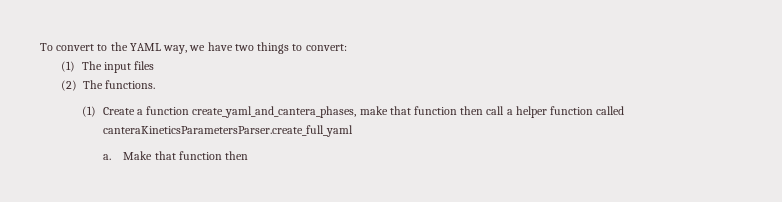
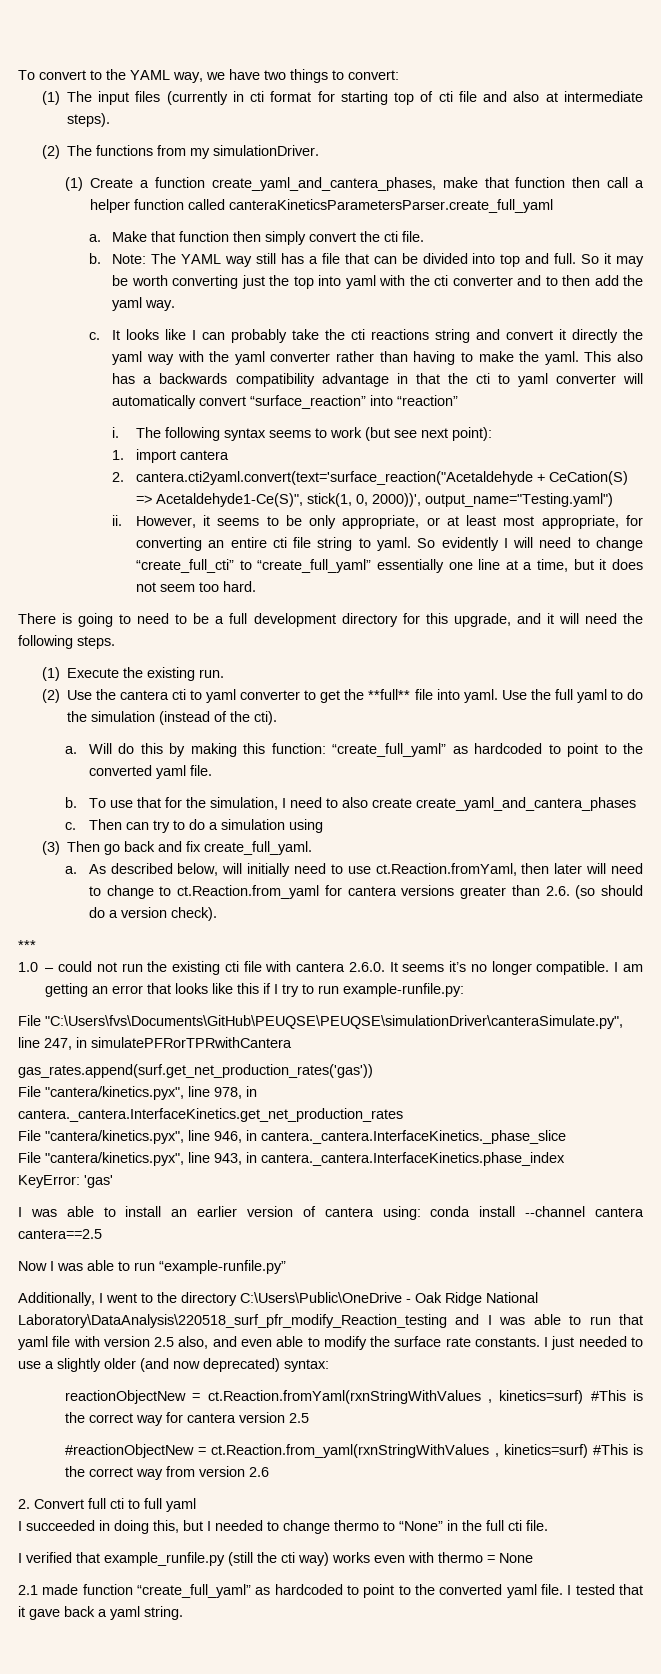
[60,80,156,91] // (2) The functions. -> [166,91,643,105] [66,113,110,127] [41,145,319,159] (currently in cti format for starting top of cti file and also at intermediate steps). // (2) The functions from my simulationDriver.
(249, 155) none -> [265,231,425,245] [88,253,644,267] [112,275,643,289] [112,297,176,311] [88,329,644,343] [112,351,644,365] [112,373,644,387] [112,395,459,409] [112,427,492,441] [112,449,229,463] [112,471,628,485] [135,493,613,507] [112,515,643,529] [135,537,643,551] [135,559,643,573] [135,581,256,592] [18,613,643,627] [18,635,115,649] [41,667,224,681] [41,689,643,703] [66,711,277,725] [65,743,643,757] [88,765,212,779] [65,797,636,811] [65,819,323,833] [41,841,312,855] [65,863,643,877] [88,885,643,899] [88,907,217,921] [18,940,36,950] [18,961,644,975] [45,983,465,997] [18,1015,623,1029] [18,1037,292,1050] [18,1064,373,1078] [18,1086,257,1100] [18,1108,403,1122] [18,1130,566,1144] [18,1152,565,1166] [18,1175,113,1188] [18,1206,644,1220] [18,1229,102,1239] [18,1260,286,1274] [18,1292,538,1306] [18,1314,644,1328] [18,1336,644,1350] [18,1358,329,1372] [65,1390,644,1404] [65,1412,310,1426] [65,1444,643,1458] [65,1466,270,1480] [18,1498,196,1512] [18,1520,548,1534] [18,1552,533,1566] [18,1584,643,1598] [18,1606,183,1620] simply convert the cti file. // b. Note: The YAML way still has a file that can be divided into top and full. So it may be worth converting just the top into yaml with the cti converter and to then add the yaml way. // c. It looks like I can probably take the cti reactions string and convert it directly the yaml way with the yaml converter rather than having to make the yaml. This also has a backwards compatibility advantage in that the cti to yaml converter will automatically convert “surface_reaction” into “reaction” // i. The following syntax seems to work (but see next point): // 1. import cantera // 2. cantera.cti2yaml.convert(text='surface_reaction("Acetaldehyde + CeCation(S) => Acetaldehyde1-Ce(S)", stick(1, 0, 2000))', output_name="Testing.yaml") // ii. However, it seems to be only appropriate, or at least most appropriate, for converting an entire cti file string to yaml. So evidently I will need to change “create_full_cti” to “create_full_yaml” essentially one line at a time, but it does not seem too hard. // There is going to need to be a full development directory for this upgrade, and it will need the following steps. // (1) Execute the existing run. // (2) Use the cantera cti to yaml converter to get the **full** file into yaml. Use the full yaml to do the simulation (instead of the cti). // a. Will do this by making this function: “create_full_yaml” as hardcoded to point to the converted yaml file. // b. To use that for the simulation, I need to also create create_yaml_and_cantera_phases // c. Then can try to do a simulation using // (3) Then go back and fix create_full_yaml. // a. As described below, will initially need to use ct.Reaction.fromYaml, then later will need to change to ct.Reaction.from_yaml for cantera versions greater than 2.6. (so should do a version check). // *** // 1.0 – could not run the existing cti file with cantera 2.6.0. It seems it’s no longer compatible. I am getting an error that looks like this if I try to run example-runfile.py: // File "C:\Users\fvs\Documents\GitHub\PEUQSE\PEUQSE\simulationDriver\canteraSimulate.py", line 247, in simulatePFRorTPRwithCantera // gas_rates.append(surf.get_net_production_rates('gas')) // File "cantera/kinetics.pyx", line 978, in cantera._cantera.InterfaceKinetics.get_net_production_rates // File "cantera/kinetics.pyx", line 946, in cantera._cantera.InterfaceKinetics._phase_slice // File "cantera/kinetics.pyx", line 943, in cantera._cantera.InterfaceKinetics.phase_index // KeyError: 'gas' // I was able to install an earlier version of cantera using: conda install --channel cantera cantera==2.5 // Now I was able to run “example-runfile.py” // Additionally, I went to the directory C:\Users\Public\OneDrive - Oak Ridge National Laboratory\DataAnalysis\220518_surf_pfr_modify_Reaction_testing and I was able to run that yaml file with version 2.5 also, and even able to modify the surface rate constants. I just needed to use a slightly older (and now deprecated) syntax: // reactionObjectNew = ct.Reaction.fromYaml(rxnStringWithValues , kinetics=surf) #This is the correct way for cantera version 2.5 // #reactionObjectNew = ct.Reaction.from_yaml(rxnStringWithValues , kinetics=surf) #This is the correct way from version 2.6 // 2. Convert full cti to full yaml // I succeeded in doing this, but I needed to change thermo to “None” in the full cti file. // I verified that example_runfile.py (still the cti way) works even with thermo = None // 2.1 made function “create_full_yaml” as hardcoded to point to the converted yaml file. I tested that it gave back a yaml string.

